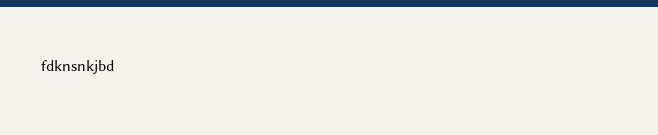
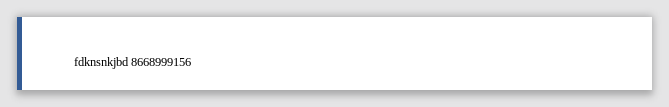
(114, 67) none -> [131,58,192,66] 8668999156

